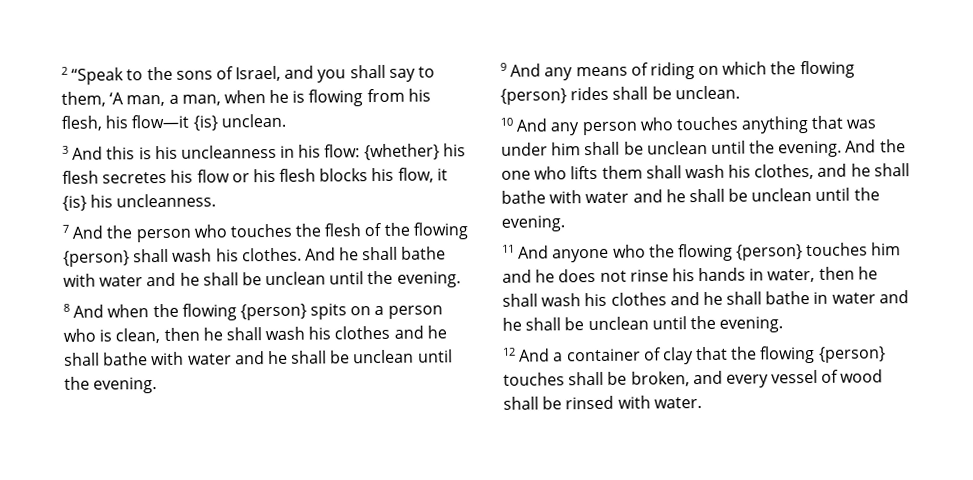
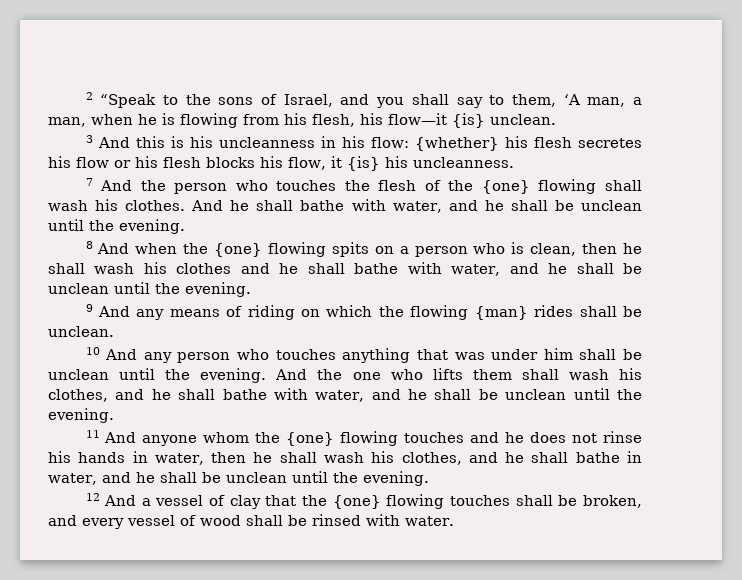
[412,222,468,240] [63,250,130,267] flowing {person} -> [481,179,597,194] {one} flowing
[99,275,144,287] water -> [392,201,442,213] water,
[181,303,307,321] flowing {person} -> [214,242,326,257] {one} flowing
[187,353,232,365] water -> [451,264,501,276] water,
[500,88,567,105] {person} -> [474,306,528,320] {man}
[585,191,630,204] water -> [315,390,365,402] water,
[612,242,902,262] who the flowing {person} touches him -> [203,431,465,446] whom the {one} flowing touches
[610,292,667,306] clothes -> [401,452,462,465] clothes,
[831,292,876,304] water -> [48,473,97,485] water,
[566,348,641,362] container -> [155,495,204,506] vessel
[759,345,886,364] flowing {person} -> [332,494,445,509] {one} flowing

